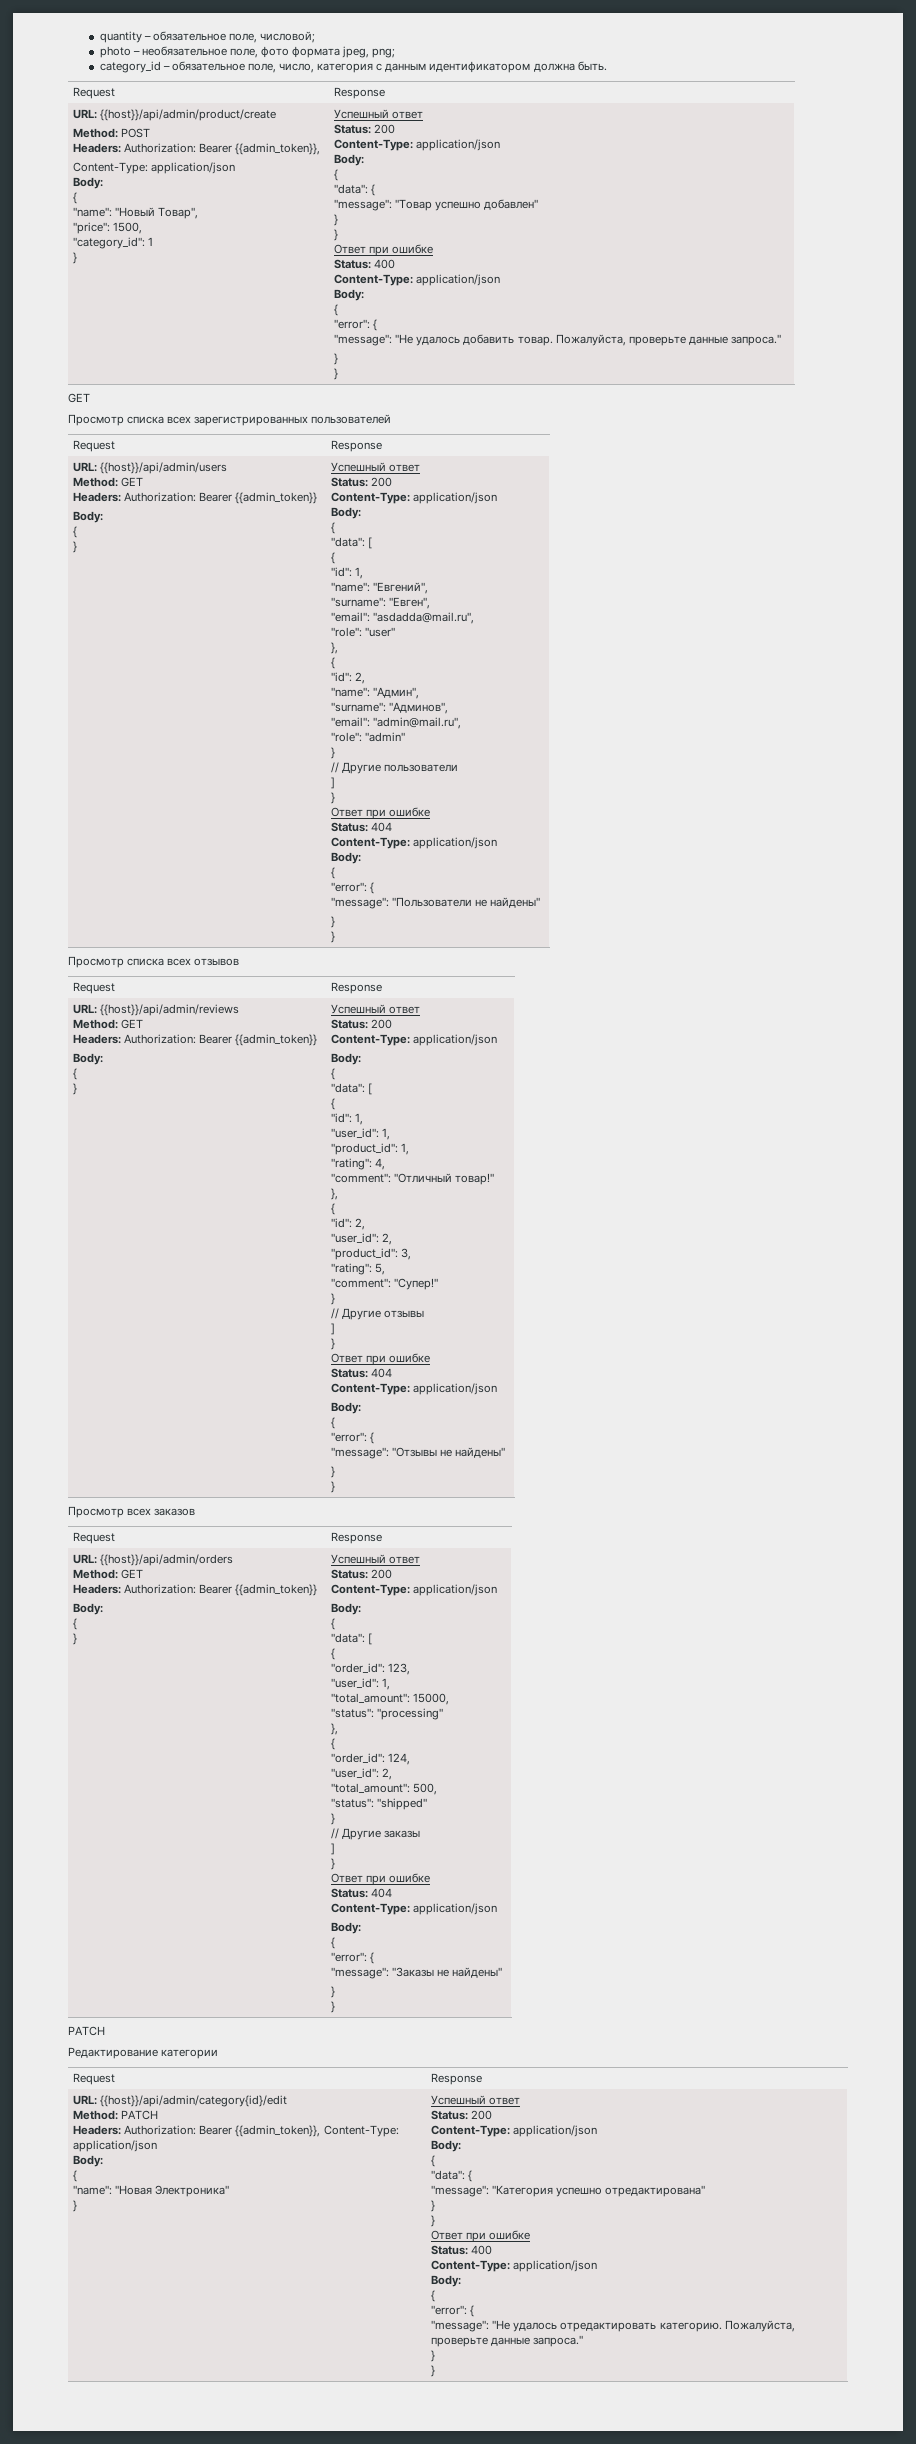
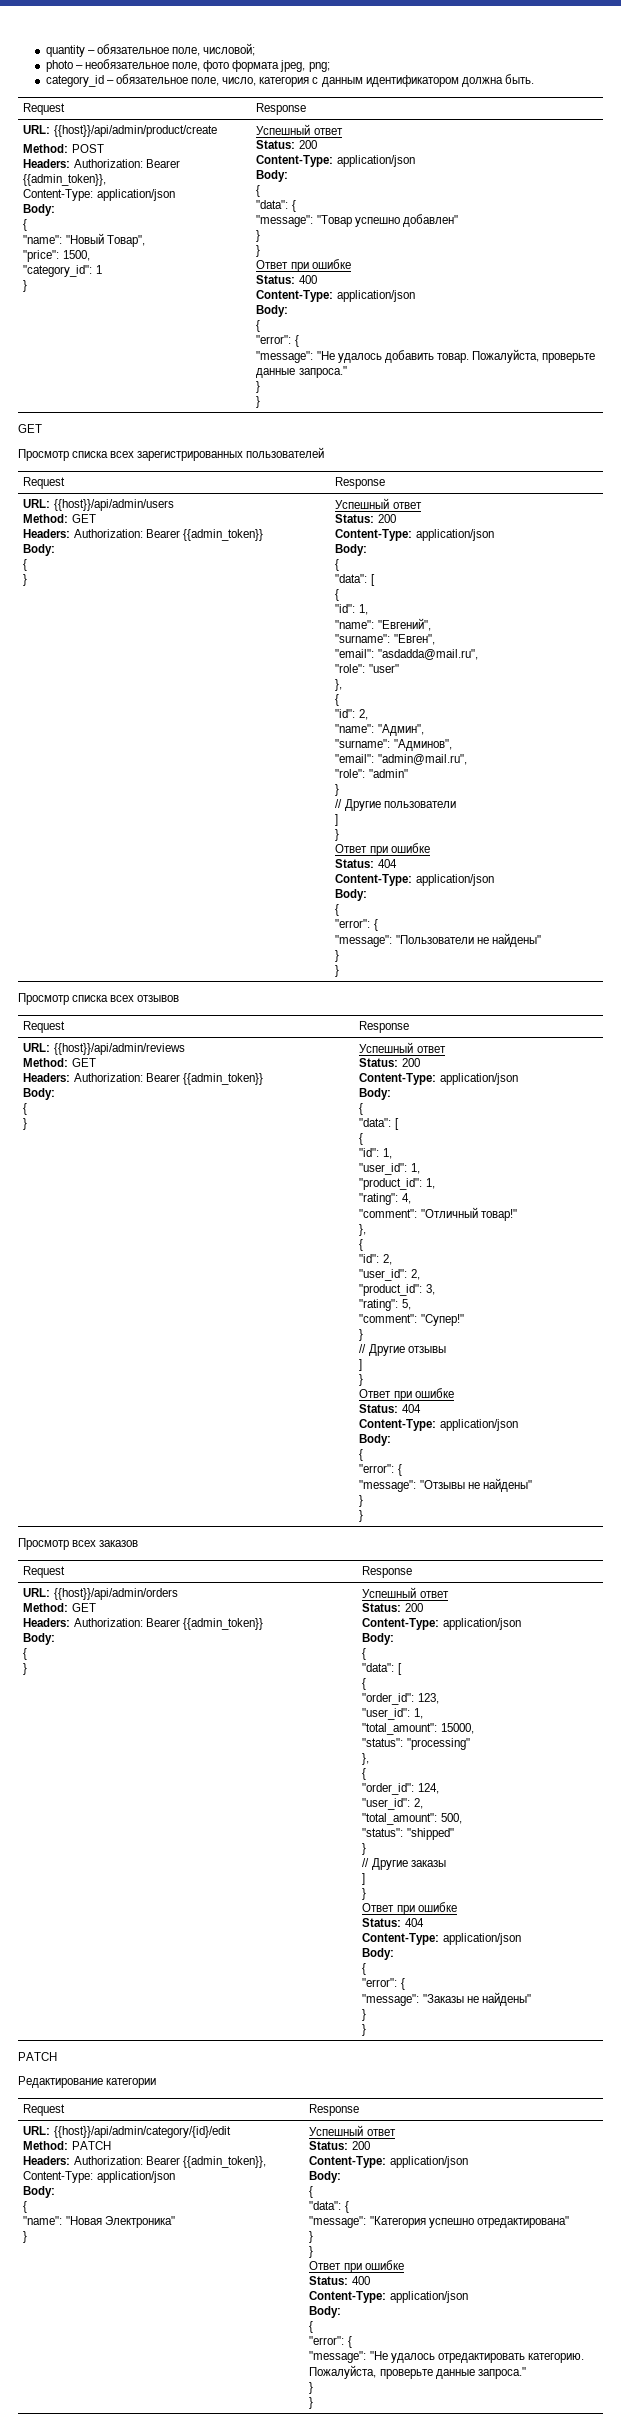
[100,2095,288,2107] {{host}}/api/admin/category{id}/edit -> [53,2126,231,2138] {{host}}/api/admin/category/{id}/edit

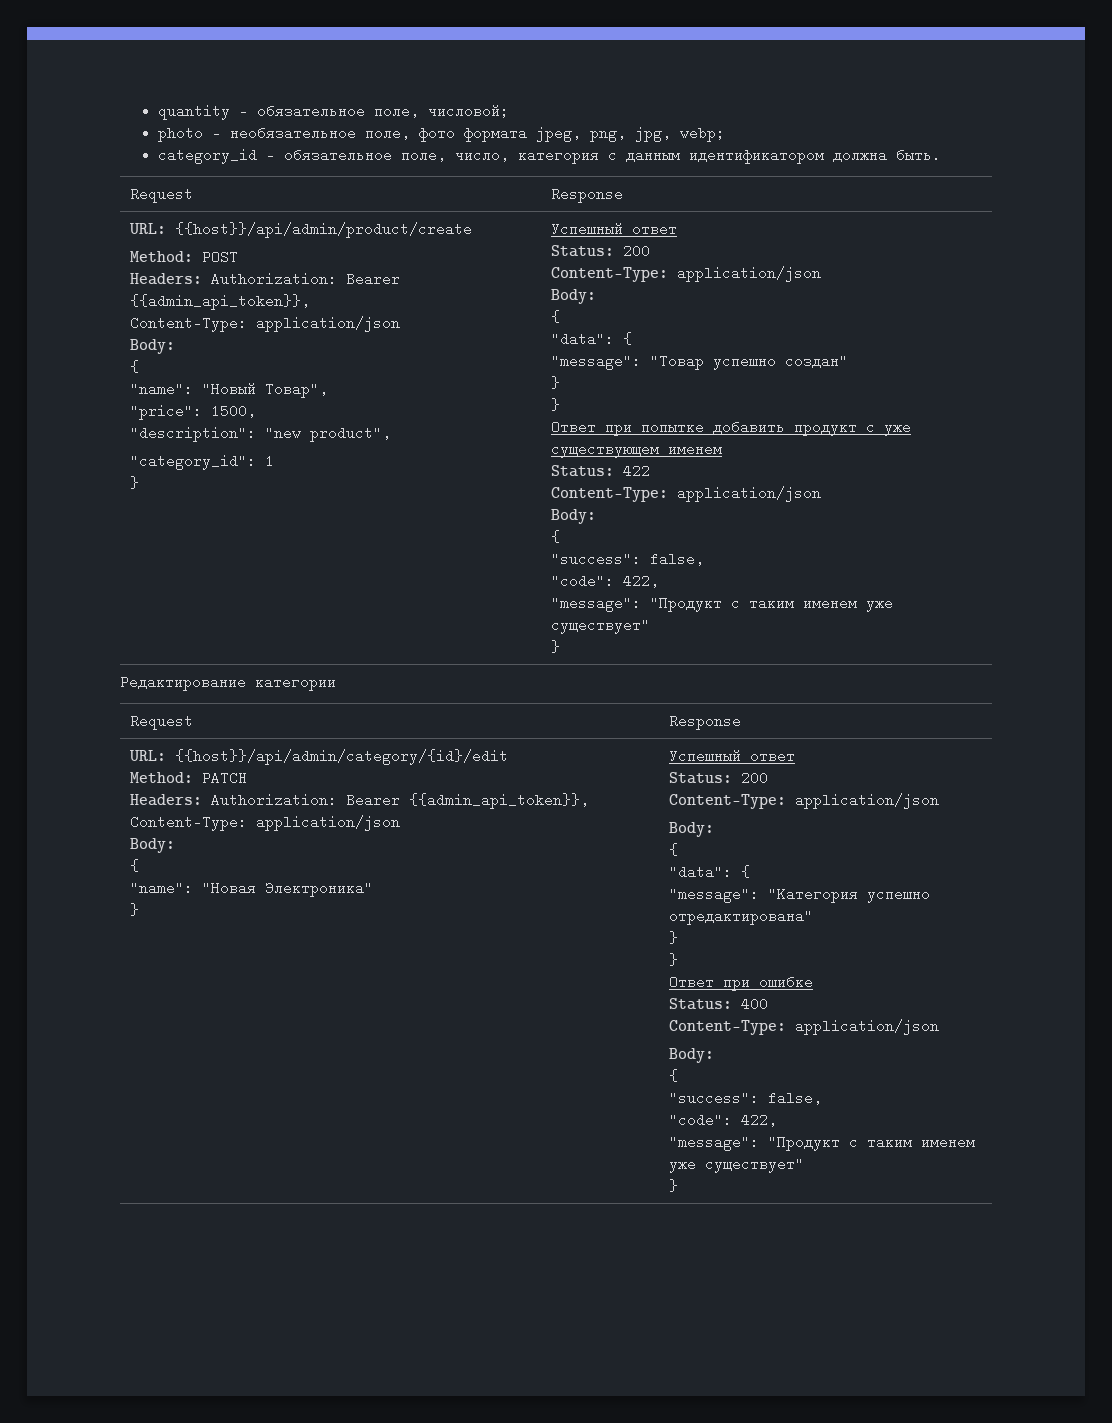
[308,62,330,72] png; -> [590,126,726,142] png, jpg, webp;
[23,174,107,186] {{admin_token}}, -> [130,294,311,310] {{admin_api_token}},
(90, 255) none -> [130,426,392,442] // "description": "new product",
[402,214,458,227] [256,230,261,242] [256,245,261,257] [256,259,351,272] [256,275,317,284] [256,290,415,302] [256,305,289,317] [256,320,261,332] [256,335,299,347] [256,349,596,363] [256,366,347,378] [256,381,261,393] [256,396,261,408] [18,424,42,433] [18,447,325,461] [23,477,66,489] [335,477,386,489] [23,499,174,511] [23,514,96,523] [23,529,263,541] [23,544,56,556] [23,559,28,571] [23,574,28,586] [335,498,422,509] [335,514,396,523] [335,529,494,541] [335,544,368,556] [335,559,340,571] [335,574,375,586] [335,589,340,601] [335,604,368,615] [335,618,431,631] [335,634,435,645] [335,649,478,660] [335,664,399,673] [335,679,343,691] [335,694,340,706] [335,709,368,720] [335,724,424,736] [335,739,452,751] [335,754,467,765] [335,769,408,778] [335,784,340,796] [335,799,456,811] [335,814,339,826] [335,829,340,841] [335,843,430,856] [335,859,397,868] [335,874,494,886] [335,889,368,901] [335,904,340,916] [335,919,378,931] [335,933,541,947] [335,950,340,962] [335,965,340,977] [18,993,180,1005] [23,1021,66,1033] [359,1021,410,1033] [23,1043,185,1055] [23,1058,96,1067] [23,1073,263,1085] [23,1088,56,1100] [23,1103,28,1115] [23,1118,28,1130] [359,1042,446,1053] [359,1058,420,1067] [359,1073,518,1085] [359,1088,392,1100] [359,1103,364,1115] [359,1118,399,1130] [359,1133,364,1145] [359,1148,392,1159] [359,1163,420,1175] [359,1178,435,1190] [359,1193,411,1205] [359,1207,517,1221] [359,1224,367,1236] [359,1239,364,1251] [359,1254,392,1265] [359,1269,420,1281] [359,1284,435,1296] [359,1299,411,1311] [359,1314,464,1326] [359,1329,364,1341] [359,1344,446,1356] [359,1359,363,1371] [359,1374,364,1386] [359,1388,454,1401] [359,1404,421,1413] [359,1419,518,1431] [359,1434,392,1446] [359,1449,364,1461] [359,1464,402,1476] [359,1478,532,1492] [359,1495,364,1507] [359,1510,364,1522] [18,1538,139,1550] [23,1566,66,1578] [362,1566,413,1578] [23,1588,178,1600] [23,1603,96,1612] [23,1618,263,1630] [23,1633,56,1645] [23,1648,28,1660] [23,1663,28,1675] [362,1587,449,1598] [362,1603,423,1612] [362,1618,521,1630] [362,1633,395,1645] [362,1648,367,1660] [362,1663,402,1675] [362,1678,367,1690] [362,1693,439,1705] [362,1708,423,1720] [362,1723,474,1735] [362,1738,470,1750] [362,1753,370,1765] [362,1768,367,1780] [362,1783,439,1795] [362,1798,423,1810] [362,1813,462,1825] [362,1828,454,1840] [362,1843,367,1855] [362,1858,446,1870] [362,1873,366,1885] [362,1888,367,1900] [362,1902,457,1915] [362,1918,424,1927] [362,1933,521,1945] [362,1948,395,1960] [362,1963,367,1975] [362,1978,405,1990] [362,1992,531,2006] [362,2009,367,2021] [362,2024,367,2036] [18,2052,57,2061] добавлен" // } // } // Ответ при ошибке // Status: 400 // Content-Type: application/json // Body: // { // "error": { // "message": "Не удалось добавить товар. Пожалуйста, проверьте данные запроса." // } // } // GET // Просмотр списка всех зарегистрированных пользователей // Request | Response // URL: {{host}}/api/admin/users // Method: GET // Headers: Authorization: Bearer {{admin_token}} // Body: // { // } | Успешный ответ // Status: 200 // Content-Type: application/json // Body: // { // "data": [ // { // "id": 1, // "name": "Евгений", // "surname": "Евген", // "email": "asdadda@mail.ru", // "role": "user" // }, // { // "id": 2, // "name": "Админ", // "surname": "Админов", // "email": "admin@mail.ru", // "role": "admin" // } // // Другие пользователи // ] // } // Ответ при ошибке // Status: 404 // Content-Type: application/json // Body: // { // "error": { // "message": "Пользователи не найдены" // } // } // Просмотр списка всех отзывов // Request | Response // URL: {{host}}/api/admin/reviews // Method: GET // Headers: Authorization: Bearer {{admin_token}} // Body: // { // } | Успешный ответ // Status: 200 // Content-Type: application/json // Body: // { // "data": [ // { // "id": 1, // "user_id": 1, // "product_id": 1, // "rating": 4, // "comment": "Отличный товар!" // }, // { // "id": 2, // "user_id": 2, // "product_id": 3, // "rating": 5, // "comment": "Супер!" // } // // Другие отзывы // ] // } // Ответ при ошибке // Status: 404 // Content-Type: application/json // Body: // { // "error": { // "message": "Отзывы не найдены" // } // } // Просмотр всех заказов // Request | Response // URL: {{host}}/api/admin/orders // Method: GET // Headers: Authorization: Bearer {{admin_token}} // Body: // { // } | Успешный ответ // Status: 200 // Content-Type: application/json // Body: // { // "data": [ // { // "order_id": 123, // "user_id": 1, // "total_amount": 15000, // "status": "processing" // }, // { // "order_id": 124, // "user_id": 2, // "total_amount": 500, // "status": "shipped" // } // // Другие заказы // ] // } // Ответ при ошибке // Status: 404 // Content-Type: application/json // Body: // { // "error": { // "message": "Заказы не найдены" // } // } // PATCH -> [785,352,849,369] [551,376,561,389] [551,398,561,411] [551,418,912,436] [551,440,723,458] [551,464,651,478] [551,486,822,502] [551,509,597,524] [551,530,561,543] [551,552,705,566] [551,574,660,588] [551,594,894,612] [551,616,651,634] [551,640,561,653] создан" // } // } // Ответ при попытке добавить продукт с уже существующем именем // Status: 422 // Content-Type: application/json // Body: // { // "success": false, // "code": 422, // "message": "Продукт с таким именем уже существует" // }
[182,2156,266,2168] {{admin_token}}, -> [409,793,590,809] {{admin_api_token}},
[309,2336,352,2348] [309,2351,584,2363] [309,2365,526,2379] [309,2382,314,2394] [309,2397,314,2409] "error": { // "message": "Не удалось отредактировать категорию. Пожалуйста, проверьте данные запроса." // } // } -> [669,1091,823,1105] [669,1113,778,1127] [669,1133,976,1151] [669,1155,805,1173] [669,1179,679,1192] "success": false, // "code": 422, // "message": "Продукт с таким именем уже существует" // }

